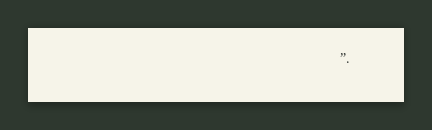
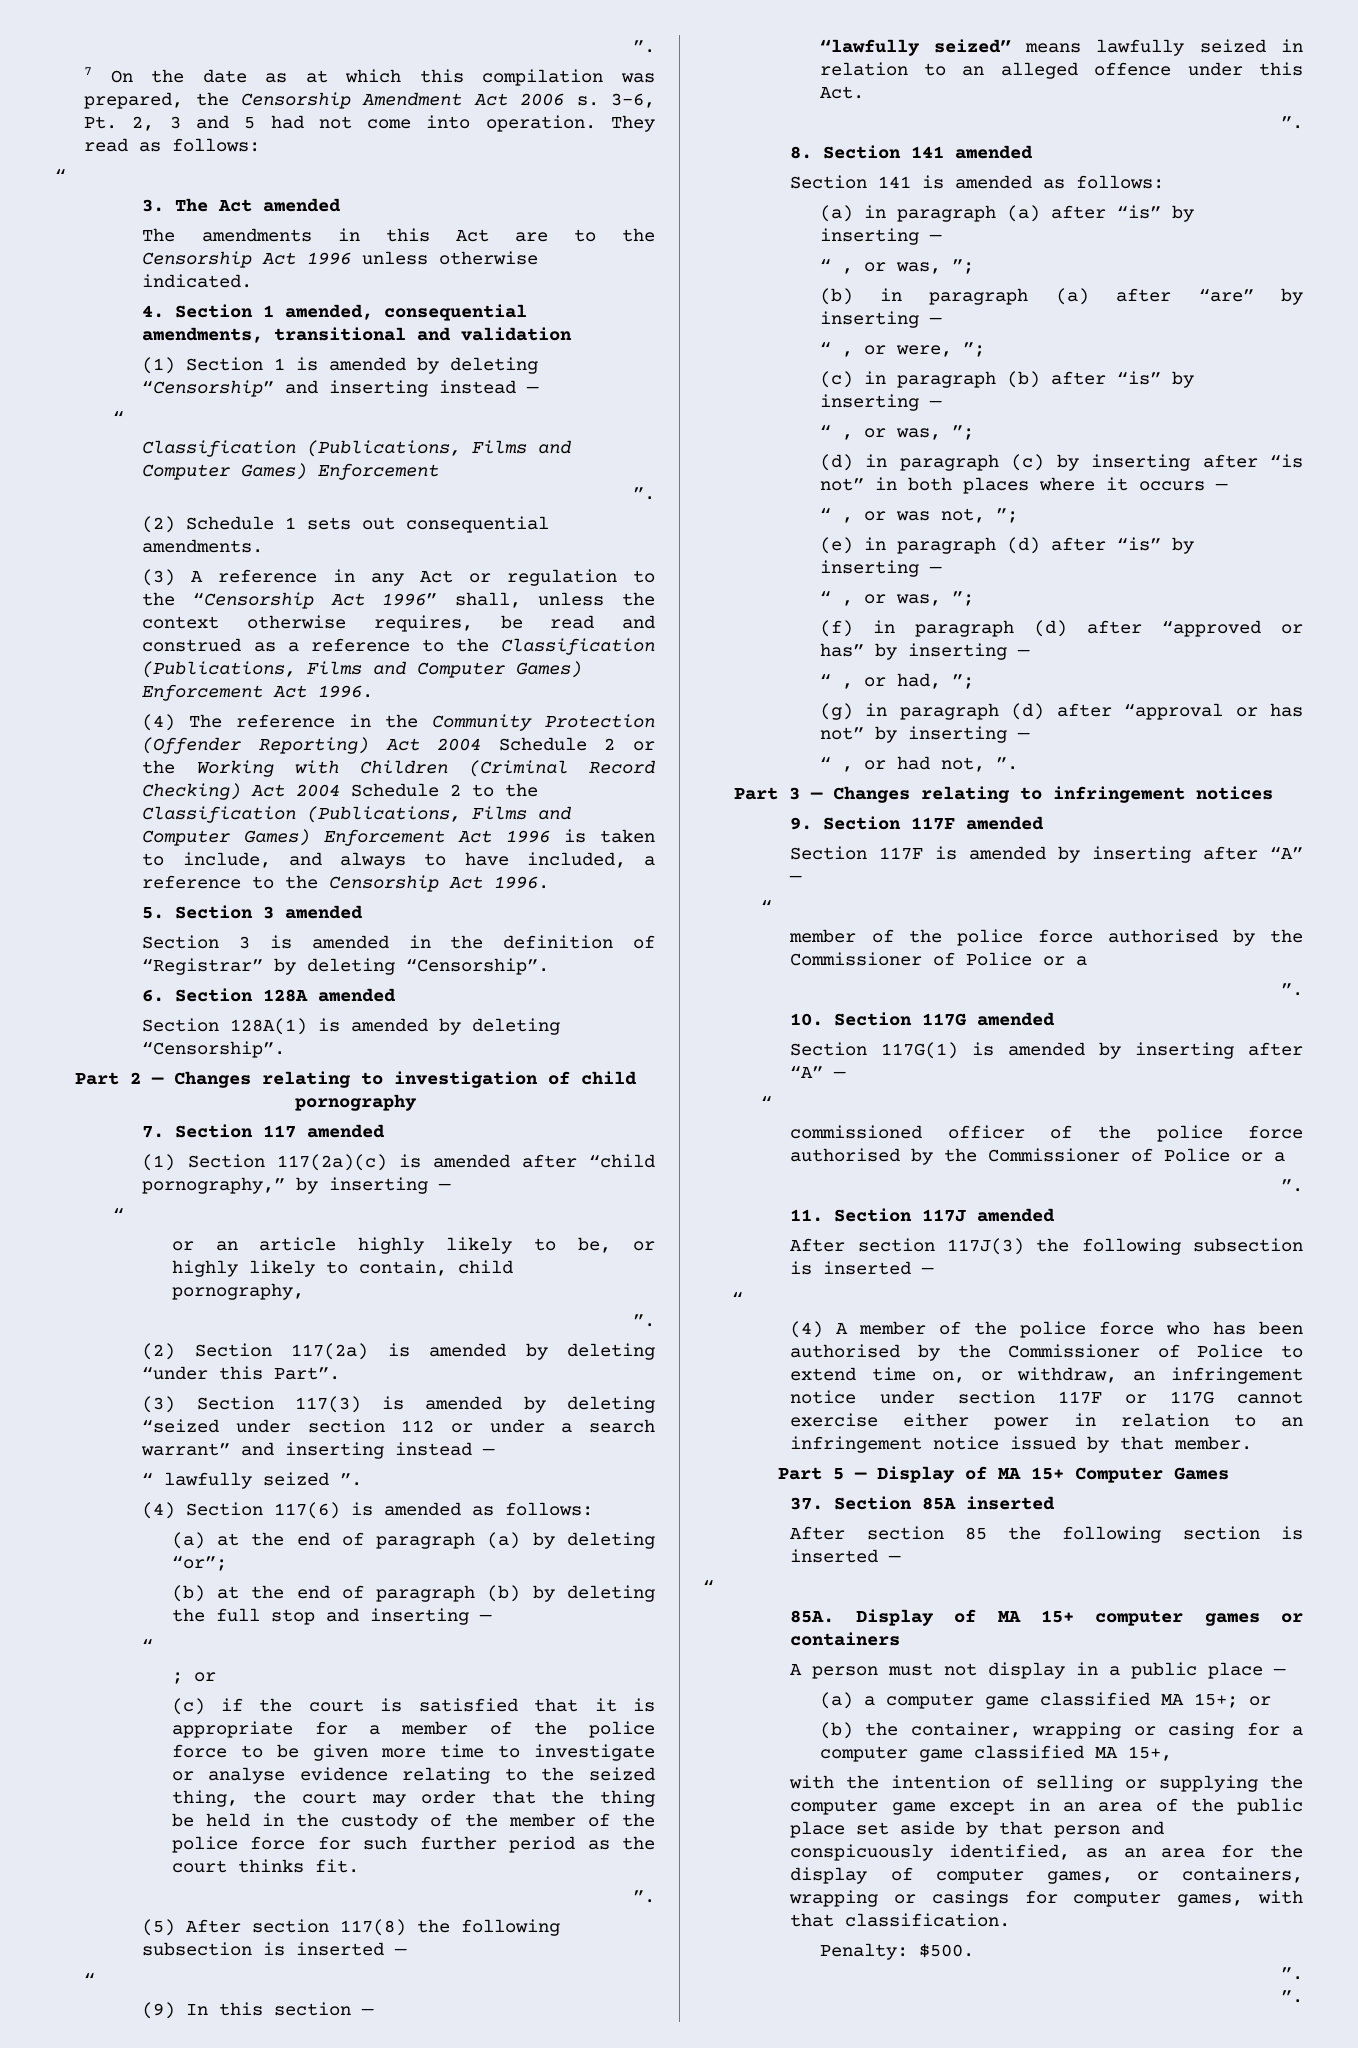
[340,53,350,63] ”. -> [633,40,655,53] [84,67,655,86] [84,92,655,109] [84,115,655,132] [84,138,261,152] [55,168,66,181] [142,198,342,212] [142,228,656,242] [142,251,539,268] [142,274,253,288] [142,304,528,321] [142,327,573,343] [142,357,539,374] [142,380,540,397] [113,410,125,423] [142,440,572,457] [142,463,440,480] [633,487,655,500] [142,516,550,533] [142,539,264,553] [142,569,655,586] [142,592,656,609] [142,615,655,632] [142,638,655,655] [142,661,583,678] [142,684,374,701] [142,714,655,731] [142,737,655,754] [142,760,655,777] [142,783,539,800] [142,806,572,823] [142,829,655,846] [142,852,656,869] [142,875,550,892] [142,905,364,919] [142,935,655,949] [142,958,550,975] [142,988,397,1002] [142,1018,561,1035] [142,1041,286,1058] [74,1071,637,1088] [294,1094,417,1111] [142,1124,386,1138] [142,1154,656,1171] [142,1177,452,1194] [113,1207,125,1220] [171,1237,655,1254] [171,1260,513,1277] [171,1283,304,1300] [633,1314,655,1327] [142,1343,655,1360] [142,1366,341,1380] [142,1396,655,1413] [142,1419,655,1433] [141,1442,496,1459] [142,1472,363,1489] [142,1502,594,1519] [171,1532,655,1549] [171,1555,227,1571] [171,1585,655,1602] [171,1608,492,1625] [142,1638,154,1651] [171,1672,216,1684] [171,1698,655,1715] [171,1721,656,1738] [171,1744,655,1761] [171,1767,655,1784] [171,1790,655,1807] [171,1813,655,1830] [171,1836,655,1853] [171,1859,359,1873] [633,1890,655,1903] [142,1919,561,1936] [142,1942,408,1956] [84,1972,96,1985] [142,2002,375,2019] [819,39,1303,56] [819,62,1303,79] [819,86,864,99] [1281,116,1303,129] [790,145,1034,159] [790,175,1165,189] [819,205,1194,222] [819,228,942,245] [819,258,974,274] [819,288,1303,305] [819,311,942,328] [819,341,985,357] [819,371,1194,388] [819,394,942,411] [819,424,974,440] [819,454,1303,471] [819,477,1228,494] [819,507,1018,523] [819,537,1194,554] [819,560,942,577] [819,590,974,606] [819,620,1303,637] [819,643,1030,660] [819,673,974,689] [819,703,1303,720] [819,726,1030,743] [819,756,1018,772] [733,786,1273,803] [790,816,1045,830] [790,846,1303,863] [789,875,803,882] [761,899,773,912] [789,929,1303,946] [790,952,1088,966] [1281,983,1303,996] [790,1012,1056,1026] [790,1042,1303,1059] [790,1065,847,1078] [761,1095,773,1108] [790,1125,1303,1142] [790,1148,1286,1165] [1281,1179,1303,1192] [790,1208,1056,1222] [790,1238,1303,1255] [790,1261,935,1275] [732,1291,744,1304] [790,1321,1303,1338] [790,1344,1303,1361] [790,1367,1303,1384] [790,1390,1303,1404] [790,1413,1303,1430] [790,1436,1253,1453] [777,1466,1229,1483] [790,1496,1056,1510] [790,1526,1303,1543] [790,1549,902,1563] [703,1579,714,1592] [790,1609,1303,1626] [790,1632,901,1646] [790,1662,1287,1679] [819,1692,1271,1709] [819,1722,1303,1739] [819,1745,1172,1762] [789,1775,1303,1792] [790,1798,1303,1815] [790,1821,1165,1838] [790,1844,1303,1861] [790,1867,1303,1884] [789,1890,1303,1907] [790,1913,1011,1927] [819,1943,974,1960] [1281,1967,1303,1980] [1281,1990,1303,2003] ”. // 7 On the date as at which this compilation was prepared, the Censorship Amendment Act 2006 s. 3-6, Pt. 2, 3 and 5 had not come into operation. They read as follows: // “ // 3. The Act amended // The amendments in this Act are to the Censorship Act 1996 unless otherwise indicated. // 4. Section 1 amended, consequential amendments, transitional and validation // (1) Section 1 is amended by deleting “Censorship” and inserting instead — // “ // Classification (Publications, Films and Computer Games) Enforcement // ”. // (2) Schedule 1 sets out consequential amendments. // (3) A reference in any Act or regulation to the “Censorship Act 1996” shall, unless the context otherwise requires, be read and construed as a reference to the Classification (Publications, Films and Computer Games) Enforcement Act 1996. // (4) The reference in the Community Protection (Offender Reporting) Act 2004 Schedule 2 or the Working with Children (Criminal Record Checking) Act 2004 Schedule 2 to the Classification (Publications, Films and Computer Games) Enforcement Act 1996 is taken to include, and always to have included, a reference to the Censorship Act 1996. // 5. Section 3 amended // Section 3 is amended in the definition of “Registrar” by deleting “Censorship”. // 6. Section 128A amended // Section 128A(1) is amended by deleting “Censorship”. // Part 2 — Changes relating to investigation of child pornography // 7. Section 117 amended // (1) Section 117(2a)(c) is amended after “child pornography,” by inserting — // “ // or an article highly likely to be, or highly likely to contain, child pornography, // ”. // (2) Section 117(2a) is amended by deleting “under this Part”. // (3) Section 117(3) is amended by deleting “seized under section 112 or under a search warrant” and inserting instead — // “ lawfully seized ”. // (4) Section 117(6) is amended as follows: // (a) at the end of paragraph (a) by deleting “or”; // (b) at the end of paragraph (b) by deleting the full stop and inserting — // “ // ; or // (c) if the court is satisfied that it is appropriate for a member of the police force to be given more time to investigate or analyse evidence relating to the seized thing, the court may order that the thing be held in the custody of the member of the police force for such further period as the court thinks fit. // ”. // (5) After section 117(8) the following subsection is inserted — // “ // (9) In this section — // “lawfully seized” means lawfully seized in relation to an alleged offence under this Act. // ”. // 8. Section 141 amended // Section 141 is amended as follows: // (a) in paragraph (a) after “is” by inserting — // “ , or was, ”; // (b) in paragraph (a) after “are” by inserting — // “ , or were, ”; // (c) in paragraph (b) after “is” by inserting — // “ , or was, ”; // (d) in paragraph (c) by inserting after “is not” in both places where it occurs — // “ , or was not, ”; // (e) in paragraph (d) after “is” by inserting — // “ , or was, ”; // (f) in paragraph (d) after “approved or has” by inserting — // “ , or had, ”; // (g) in paragraph (d) after “approval or has not” by inserting — // “ , or had not, ”. // Part 3 — Changes relating to infringement notices // 9. Section 117F amended // Section 117F is amended by inserting after “A” — // “ // member of the police force authorised by the Commissioner of Police or a // ”. // 10. Section 117G amended // Section 117G(1) is amended by inserting after “A” — // “ // commissioned officer of the police force authorised by the Commissioner of Police or a // ”. // 11. Section 117J amended // After section 117J(3) the following subsection is inserted — // “ // (4) A member of the police force who has been authorised by the Commissioner of Police to extend time on, or withdraw, an infringement notice under section 117F or 117G cannot exercise either power in relation to an infringement notice issued by that member. // Part 5 — Display of MA 15+ Computer Games // 37. Section 85A inserted // After section 85 the following section is inserted — // “ // 85A. Display of MA 15+ computer games or containers // A person must not display in a public place — // (a) a computer game classified MA 15+; or // (b) the container, wrapping or casing for a computer game classified MA 15+, // with the intention of selling or supplying the computer game except in an area of the public place set aside by that person and conspicuously identified, as an area for the display of computer games, or containers, wrapping or casings for computer games, with that classification. // Penalty: $500. // ”. // ”.

